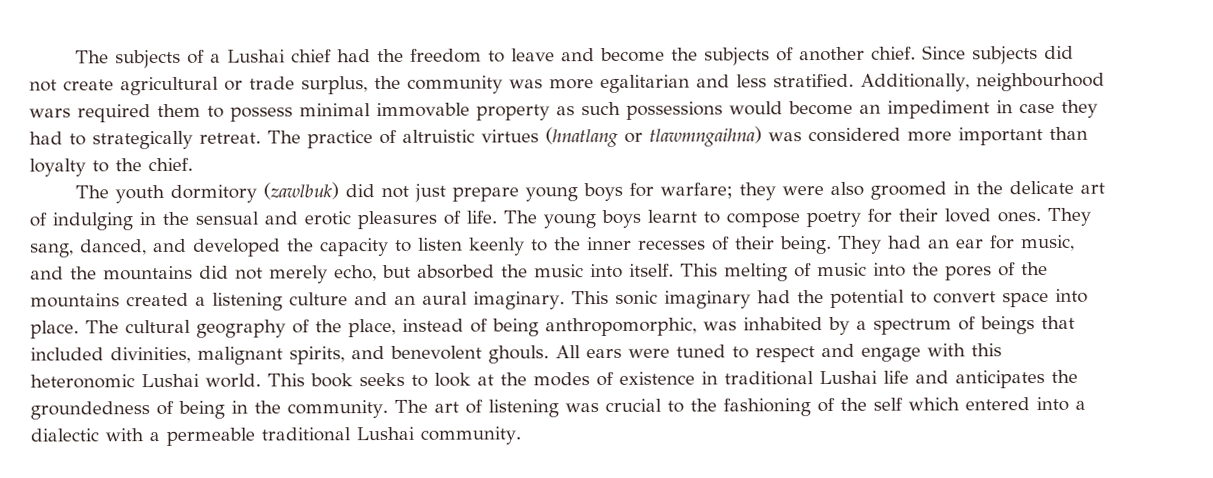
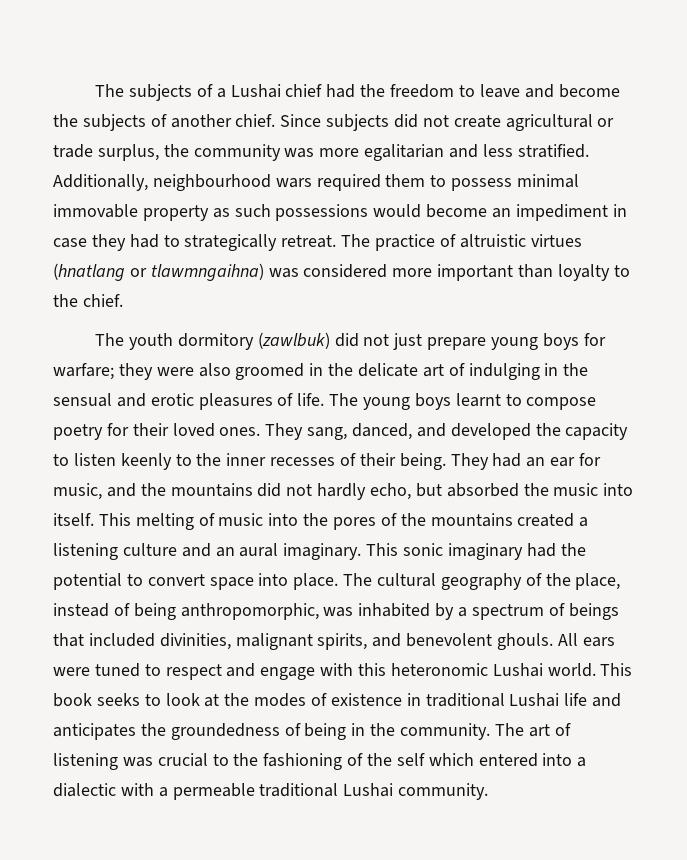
[269,265,328,284] merely -> [317,483,367,500] hardly

